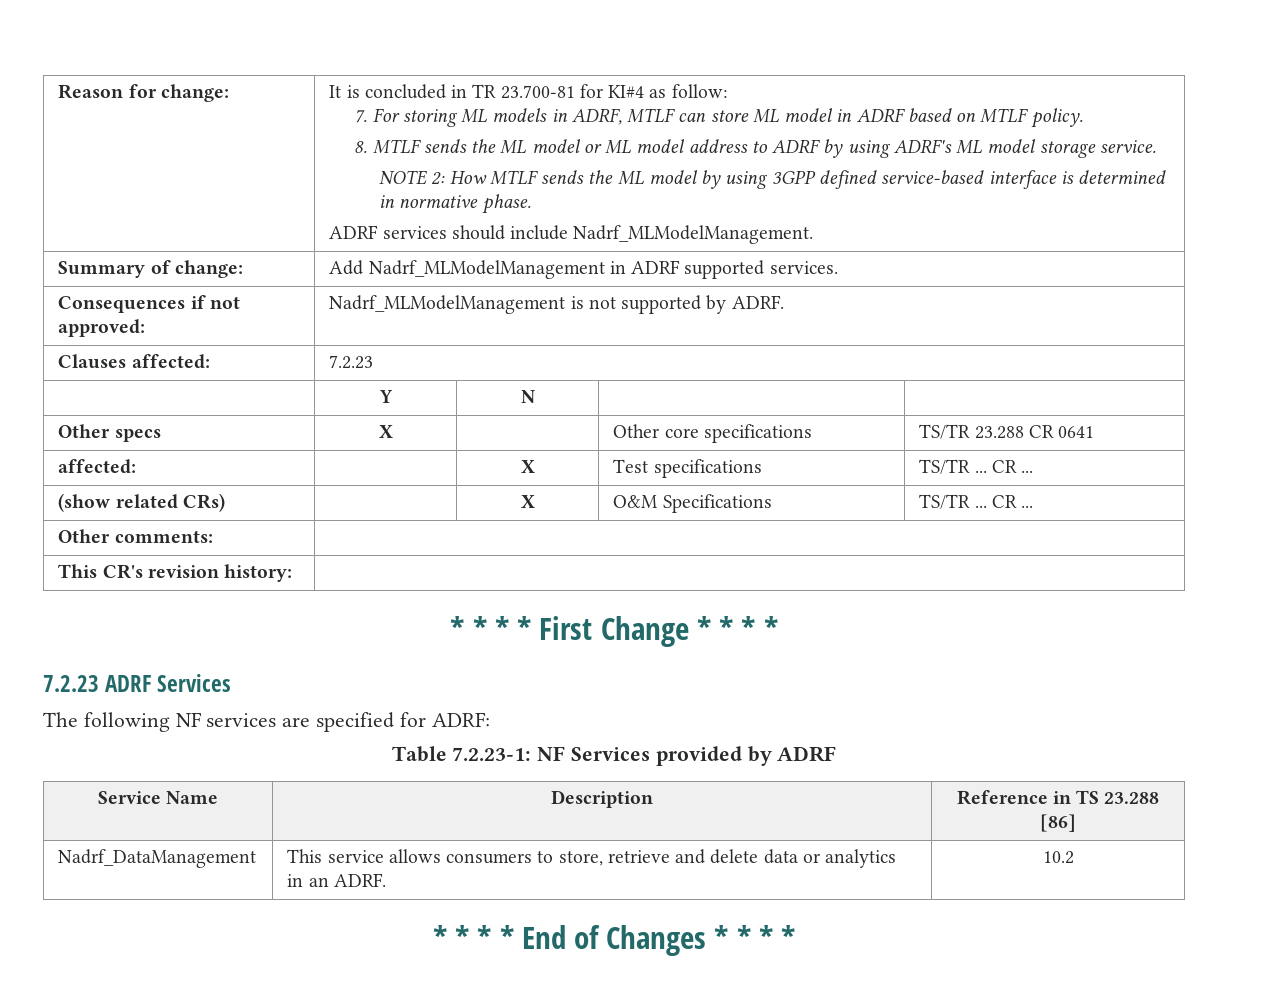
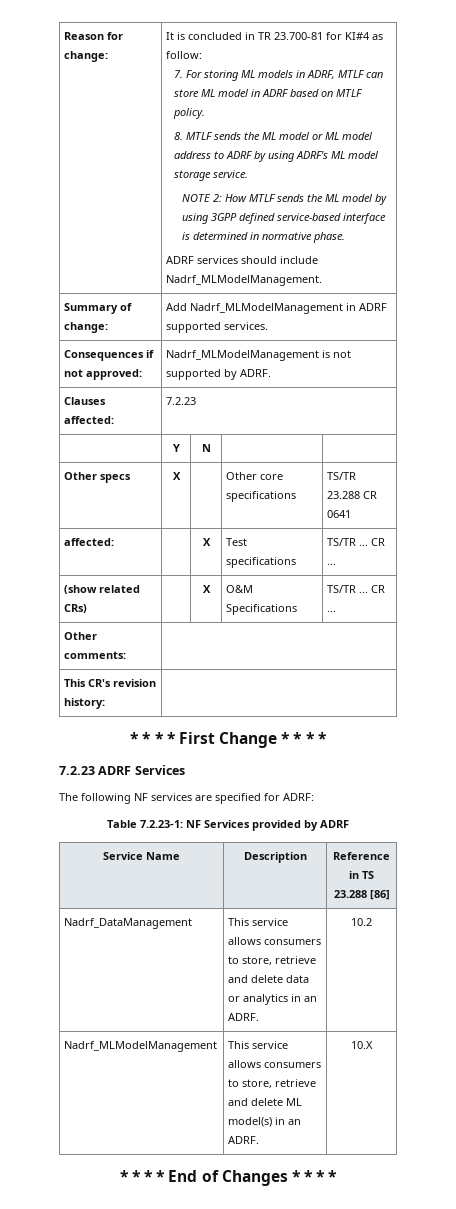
(1074, 857) none -> [64,1041,218,1052] [228,1041,289,1049] [228,1060,322,1068] [228,1079,317,1088] [228,1098,303,1106] [228,1117,302,1127] [228,1136,260,1144] [351,1041,373,1049] // Nadrf_MLModelManagement | This service allows consumers to store, retrieve and delete ML model(s) in an ADRF. | 10.X

